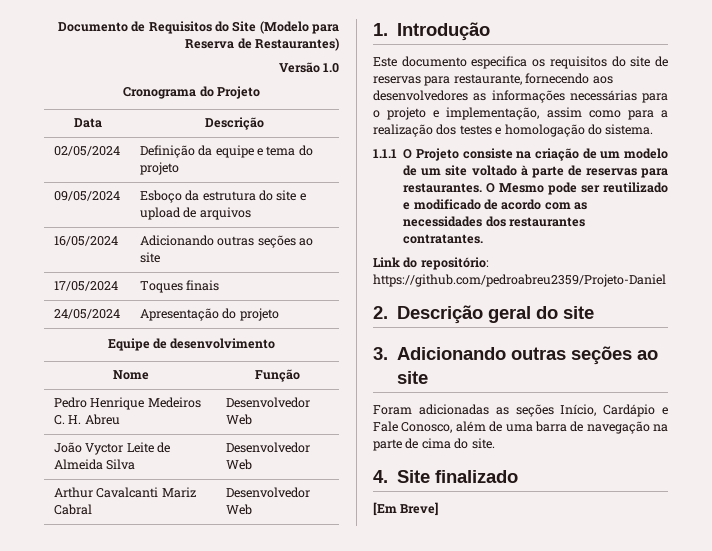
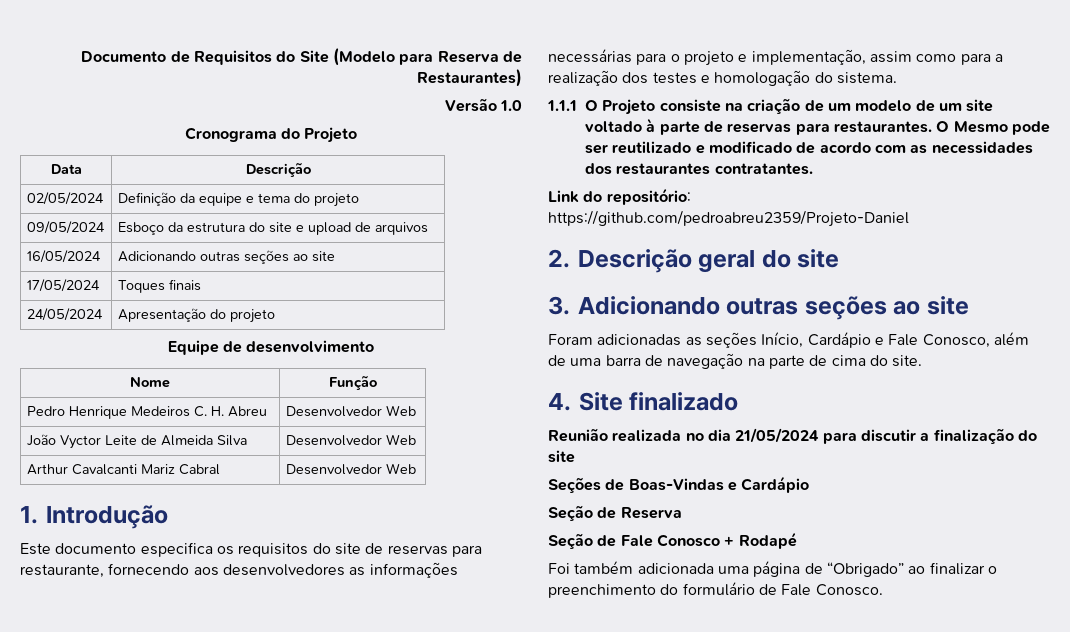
[373,502,439,516] [Em Breve] -> [548,428,1037,444] [548,450,575,463] [548,476,810,493] [548,505,682,521] [548,532,797,549] [548,561,997,577] [548,582,883,598] Reunião realizada no dia 21/05/2024 para discutir a finalização do site // Seções de Boas-Vindas e Cardápio // Seção de Reserva // Seção de Fale Conosco + Rodapé // Foi também adicionada uma página de “Obrigado” ao finalizar o preenchimento do formulário de Fale Conosco.

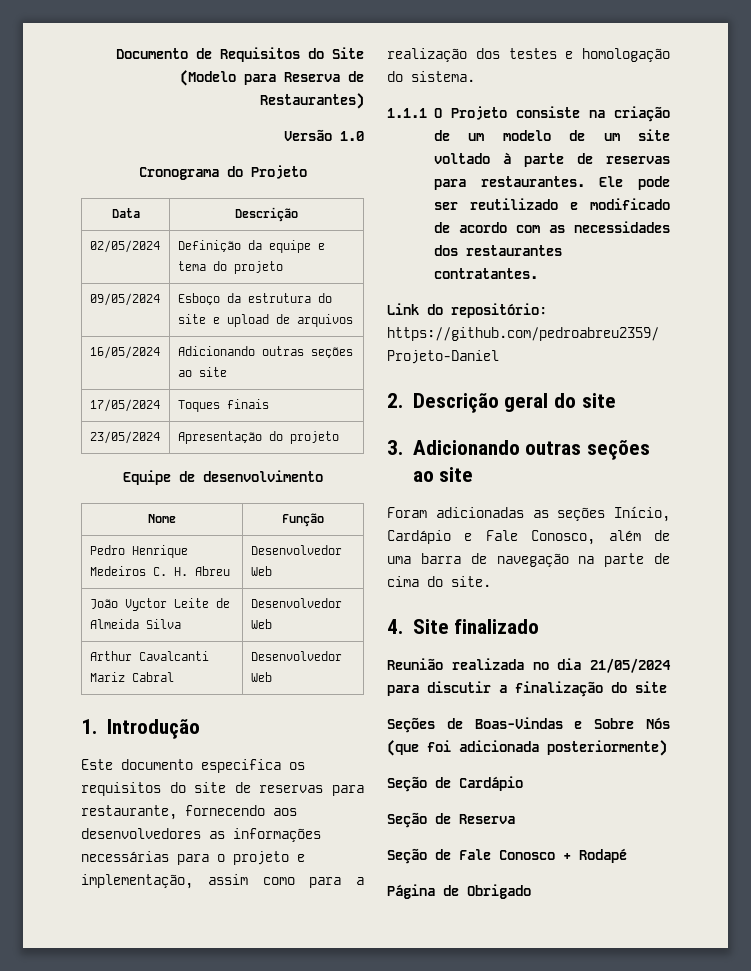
[26,308,103,321] 24/05/2024 -> [89,431,160,444] 23/05/2024
[936,121,1008,133] O Mesmo -> [599,176,624,187] Ele
(737, 486) none -> [594,717,670,729] [387,740,667,756] [387,776,451,792] Sobre Nós (que foi adicionada posteriormente) // Seção de
[548,561,997,577] [548,582,883,598] Foi também adicionada uma página de “Obrigado” ao finalizar o preenchimento do formulário de Fale Conosco. -> [387,884,531,899] Página de Obrigado

